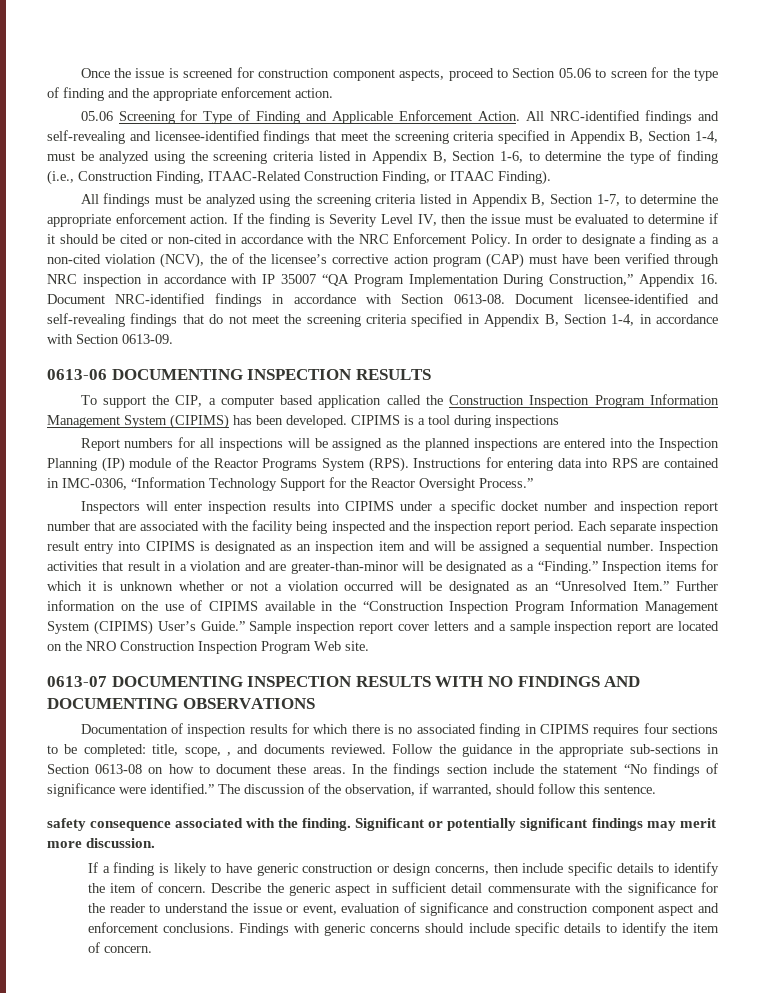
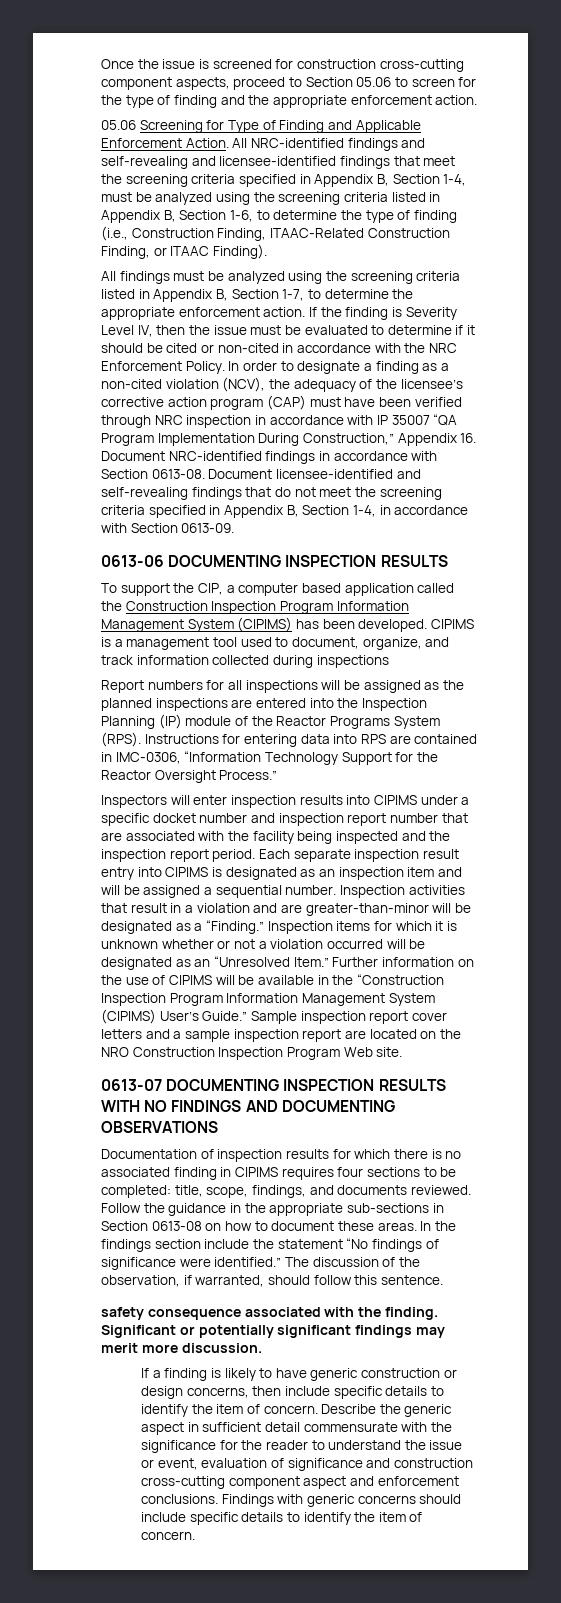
(330, 73) none -> [379,59,464,72] cross-cutting
(227, 259) none -> [293,379,356,392] adequacy
[428,415,450,425] tool -> [126,637,450,650] [101,655,270,665] management tool used to document, organize, and track information collected
(259, 606) none -> [215,975,255,985] will be
[226,752,231,756] , -> [251,1185,306,1198] findings,
(589, 908) none -> [140,1476,225,1489] cross-cutting

